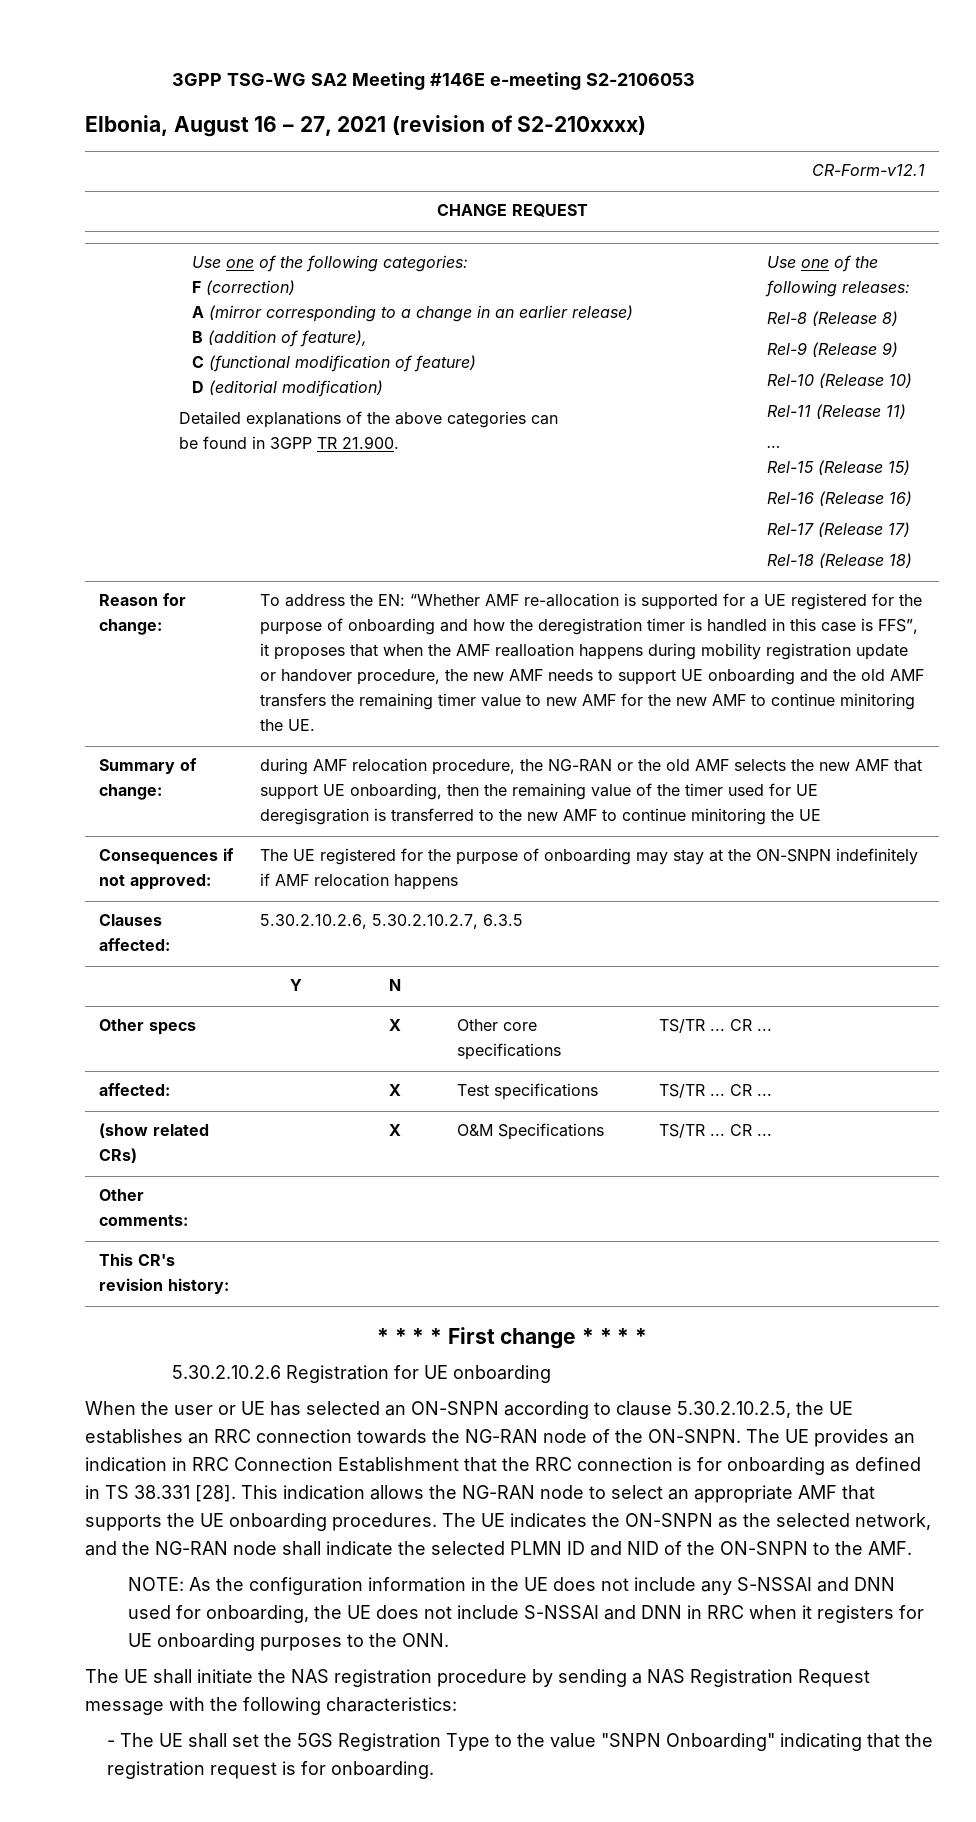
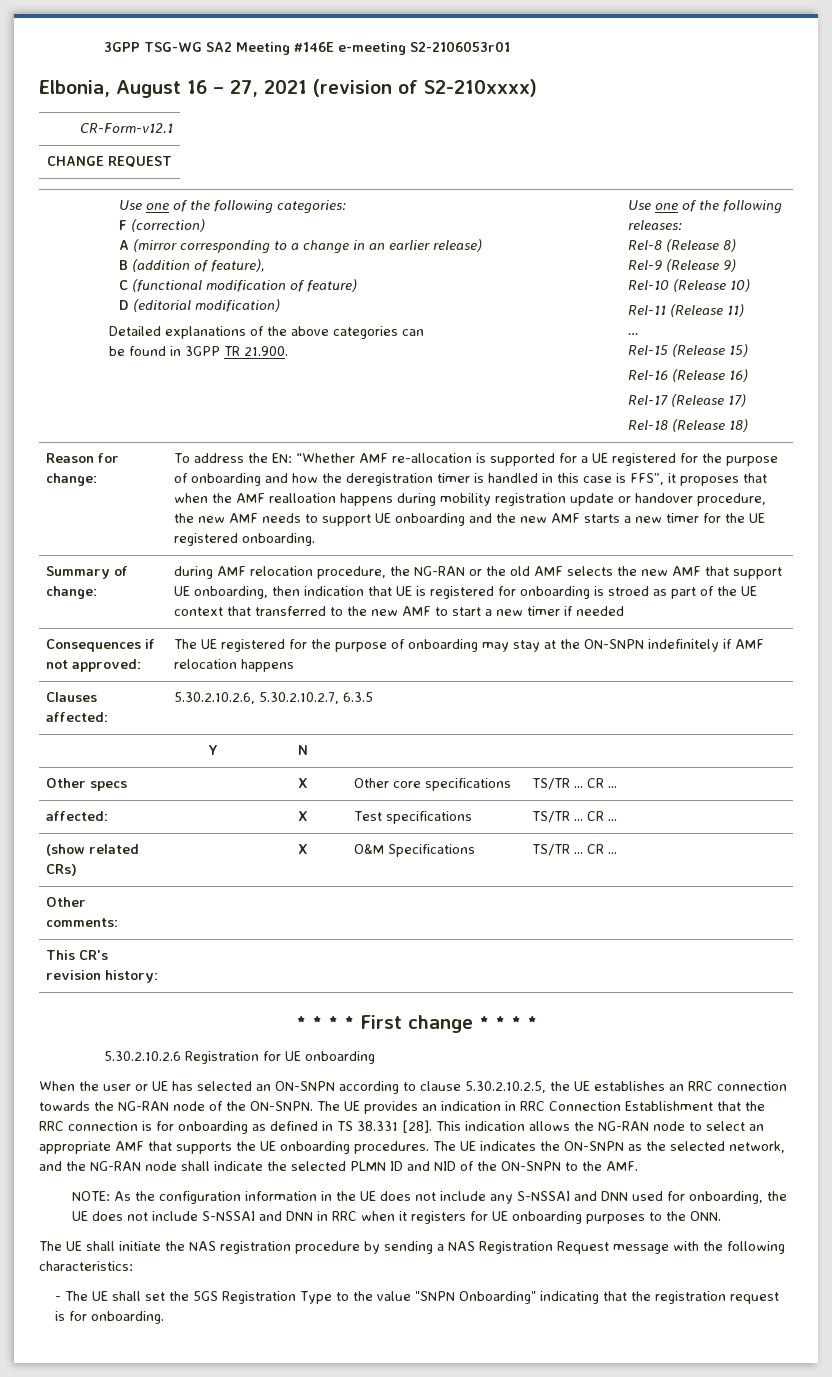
[585,73,695,86] S2-2106053 -> [410,41,511,52] S2-2106053r01
[860,669,924,681] [259,693,915,710] [259,719,315,731] old AMF transfers the remaining timer value to new AMF for the new AMF to continue minitoring the UE. -> [519,513,765,523] [173,533,315,546] new AMF starts a new timer for the UE registered onboarding.
[483,783,818,800] [259,808,386,825] the remaining value of the timer used for UE deregisgration is -> [303,586,757,599] [173,606,251,616] indication that UE is registered for onboarding is stroed as part of the UE context that
[621,808,821,825] continue minitoring the UE -> [451,606,624,616] start a new timer if needed

